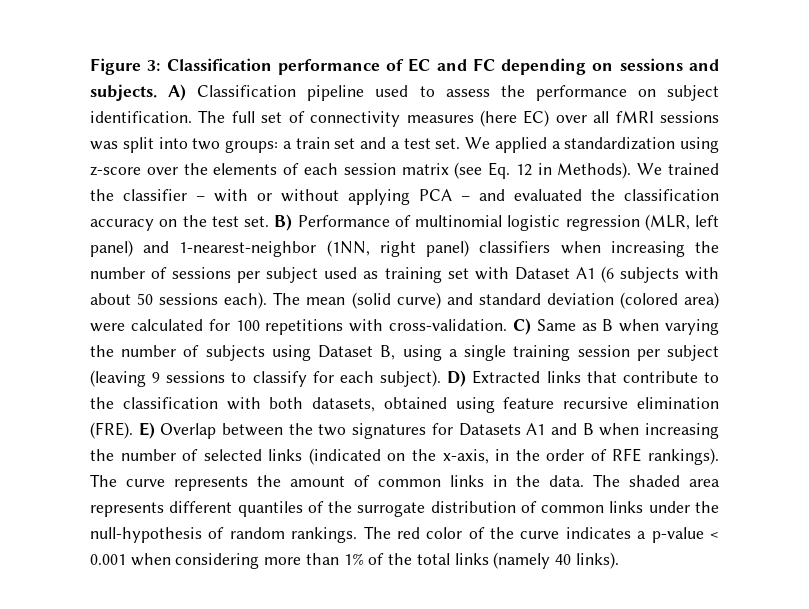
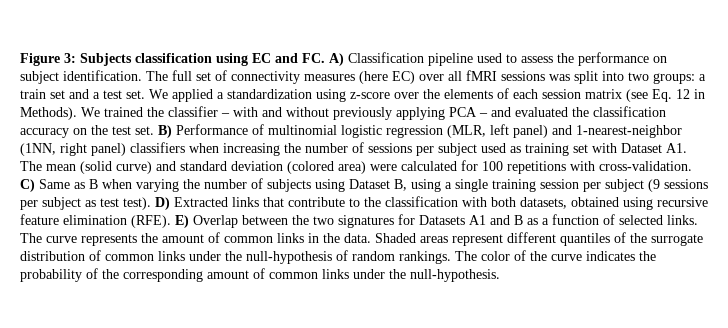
[166,58,719,75] [90,84,157,101] Classification performance of EC and FC depending on sessions and subjects. -> [80,53,325,66] Subjects classification using EC and FC.
[257,189,339,202] or without -> [262,107,392,120] and without previously
[575,266,719,283] [90,292,268,309] A1 (6 subjects with about 50 sessions each). -> [666,143,687,153] A1.
[90,370,442,387] (leaving 9 sessions to classify for each subject). -> [648,179,708,192] [20,197,151,210] (9 sessions per subject as test test).
[503,397,719,409] [90,422,133,439] feature recursive elimination (FRE). -> [657,197,708,207] [20,214,171,228] recursive feature elimination (RFE).
[599,423,719,439] [90,448,719,465] when increasing the number of selected links (indicated on the x-axis, in the order of RFE rankings). -> [527,214,698,225] as a function of selected links.
[593,474,720,487] [90,502,164,517] The shaded area represents -> [375,233,503,246] Shaded areas represent
[396,527,420,539] red -> (477, 256) none
[637,527,720,543] [90,552,619,569] a p-value < 0.001 when considering more than 1% of the total links (namely 40 links). -> [639,251,656,261] [20,268,500,282] the probability of the corresponding amount of common links under the null-hypothesis.

